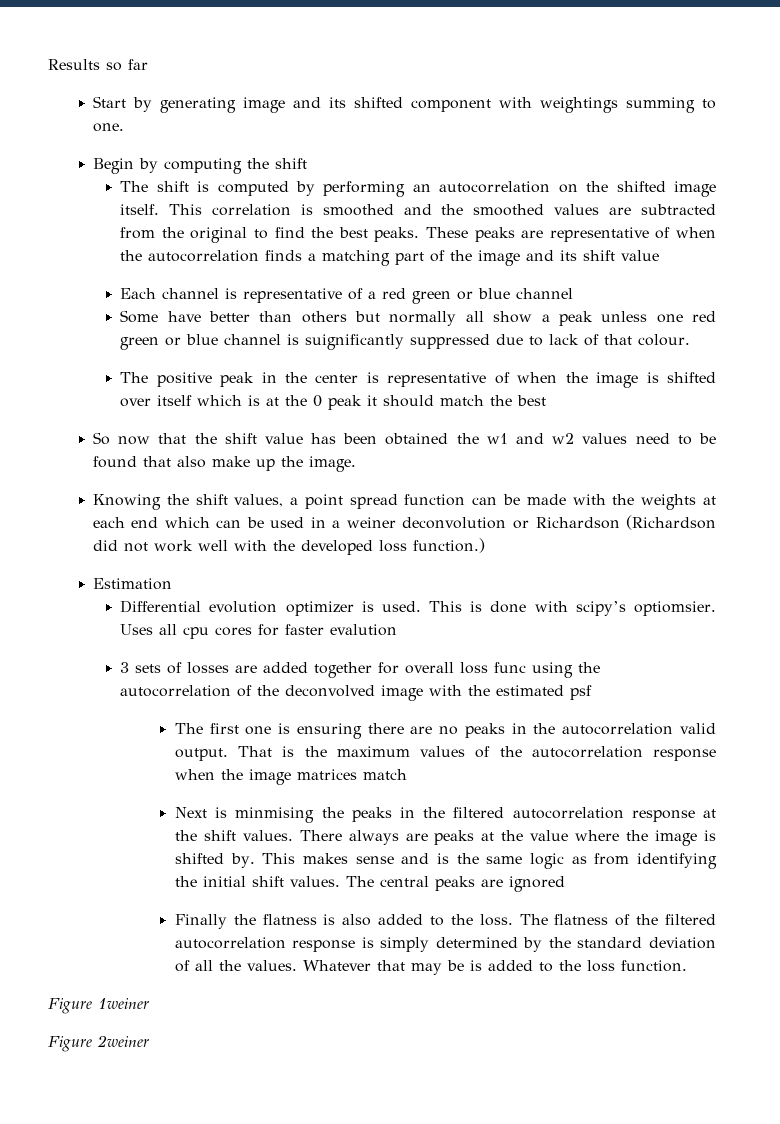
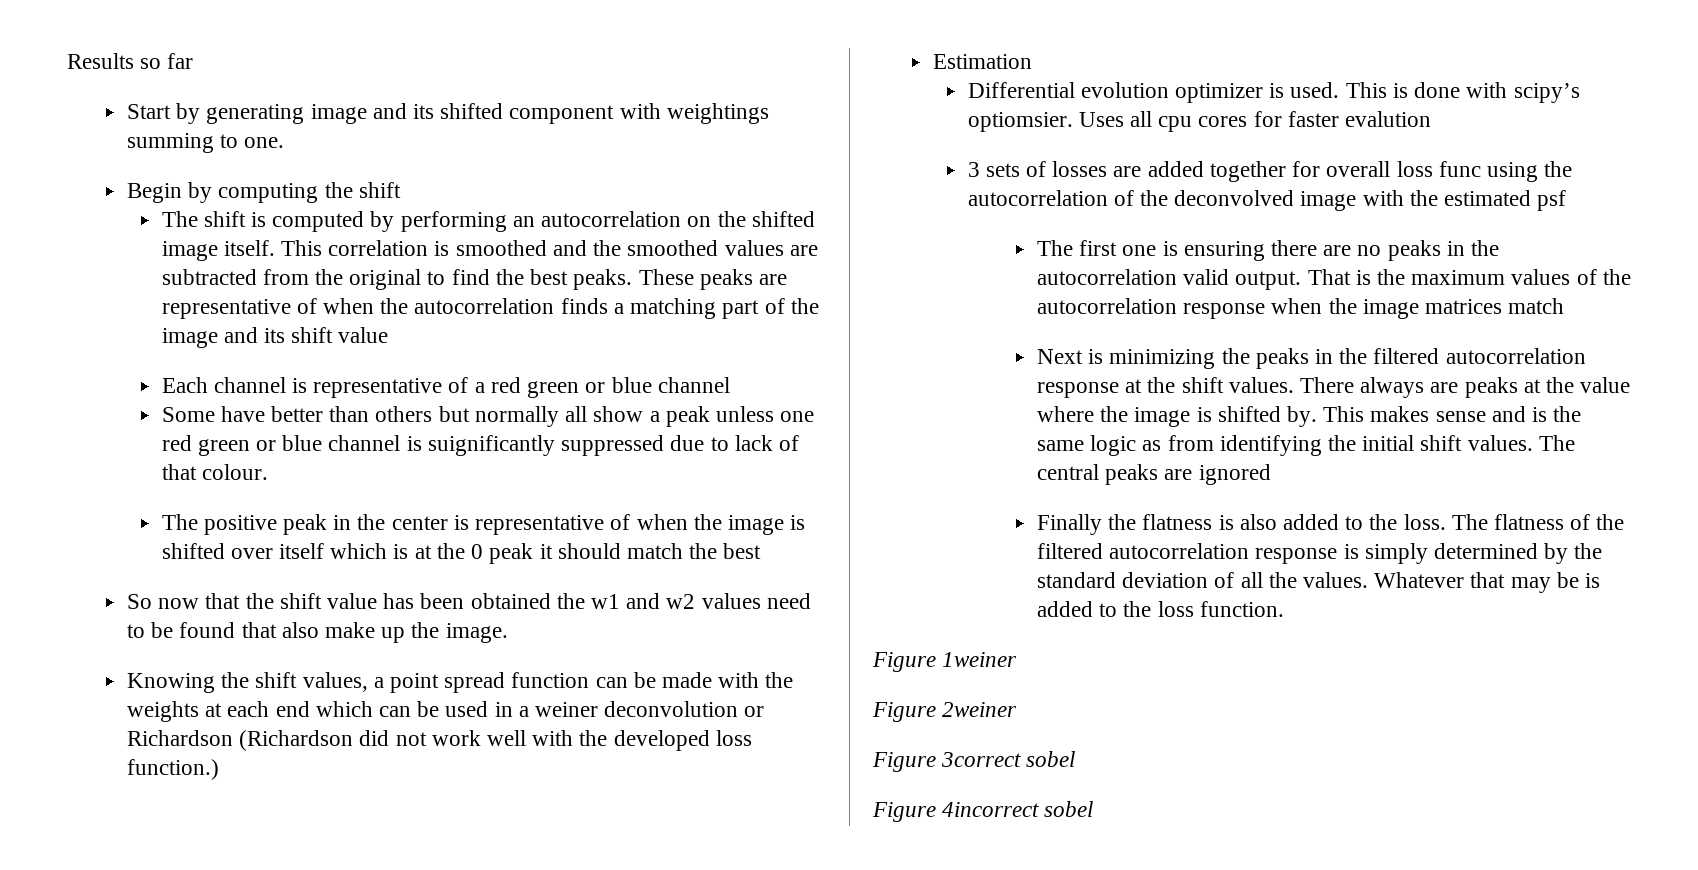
[235,807,315,823] minmising -> [1109,349,1216,369] minimizing
(149, 1041) none -> [872,751,1076,772] [872,801,1094,822] // Figure 3correct sobel // Figure 4incorrect sobel

